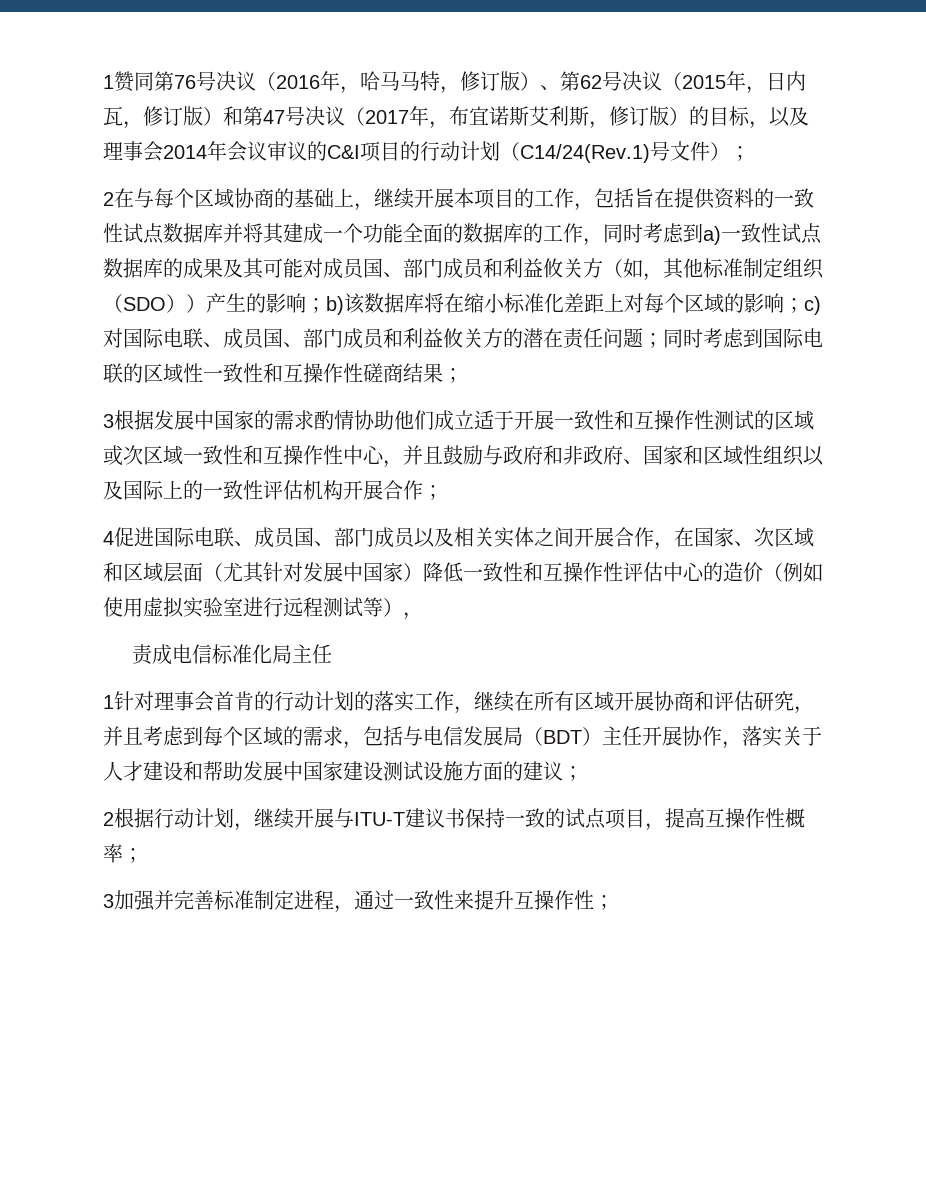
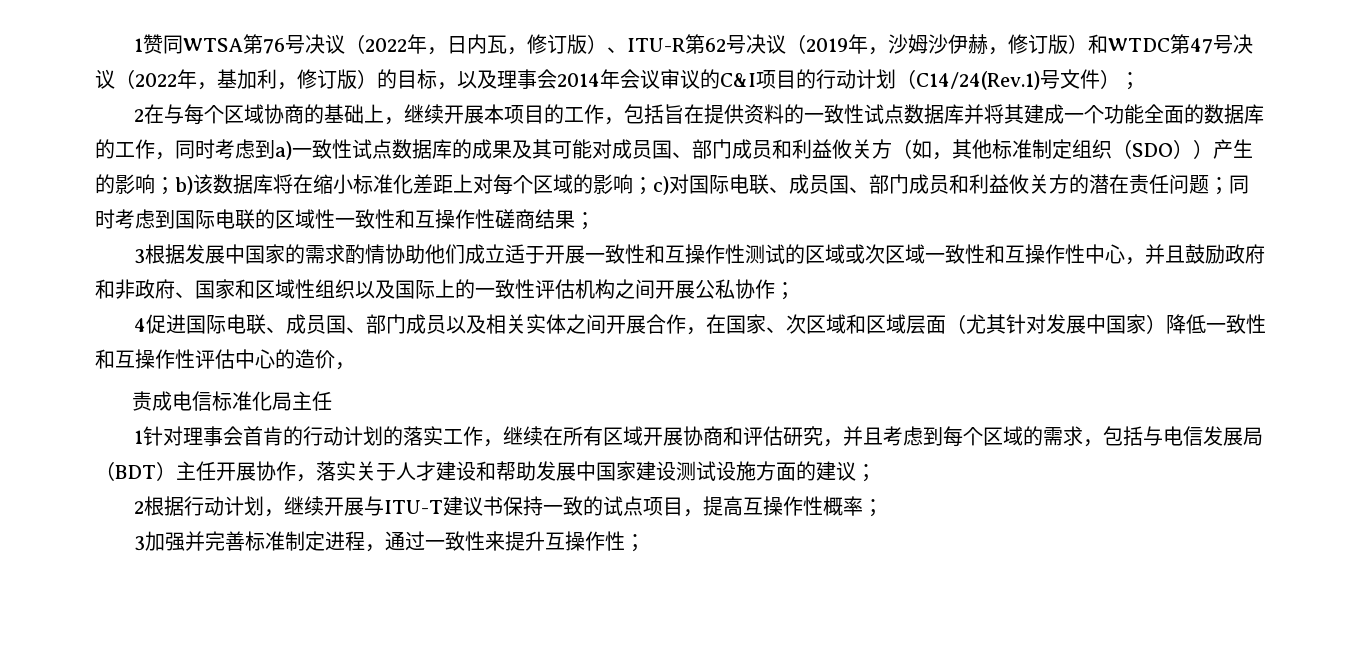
(154, 81) none -> [183,38,244,52] WTSA
[276,71,726,94] 2016年，哈马马特，修订版）、第62号决议（2015 -> [365,38,408,52] 2022
[223,106,589,129] 和第47号决议（2017年，布宜诺斯艾利斯 -> [607,34,1254,55] [95,69,277,90] 、ITU-R第62号决议（2019年，沙姆沙伊赫，修订版）和WTDC第47号决议（2022年，基加利
[483,445,503,465] 与 -> (1226, 254) none
[343,480,403,500] 开展合 -> [615,279,755,299] 之间开展公私协
[763,562,823,582] [103,597,403,618] （例如使用虚拟实验室进行远程测试等） -> (335, 359) none

